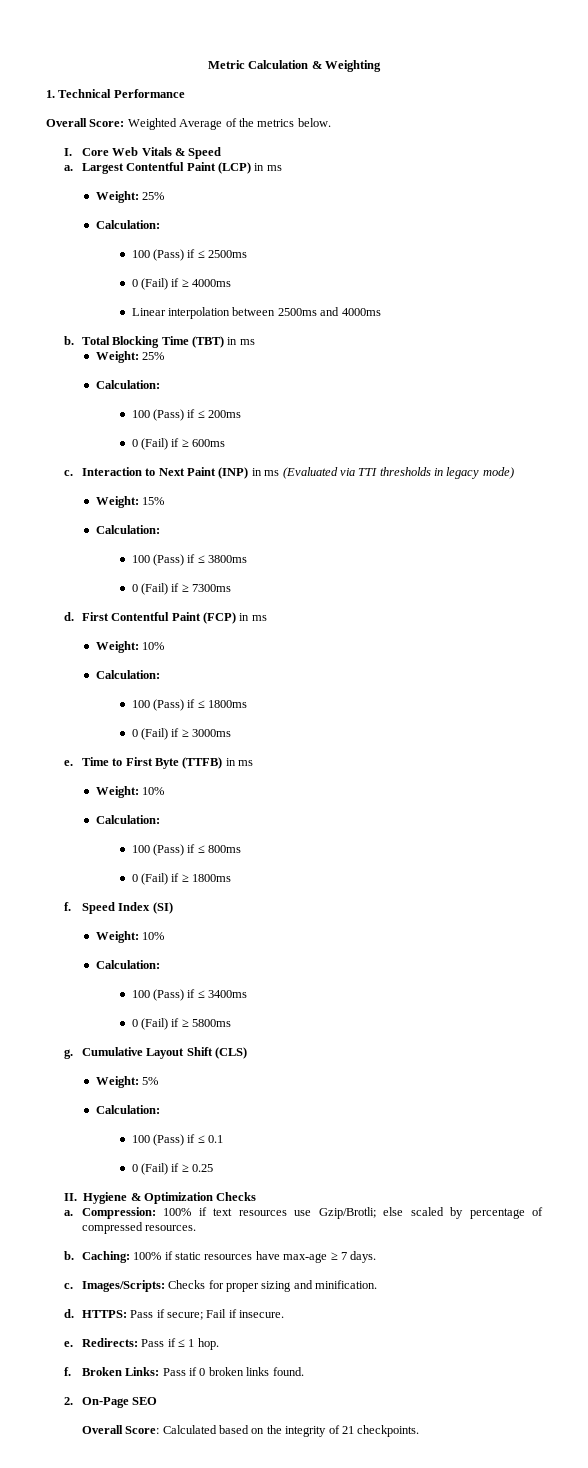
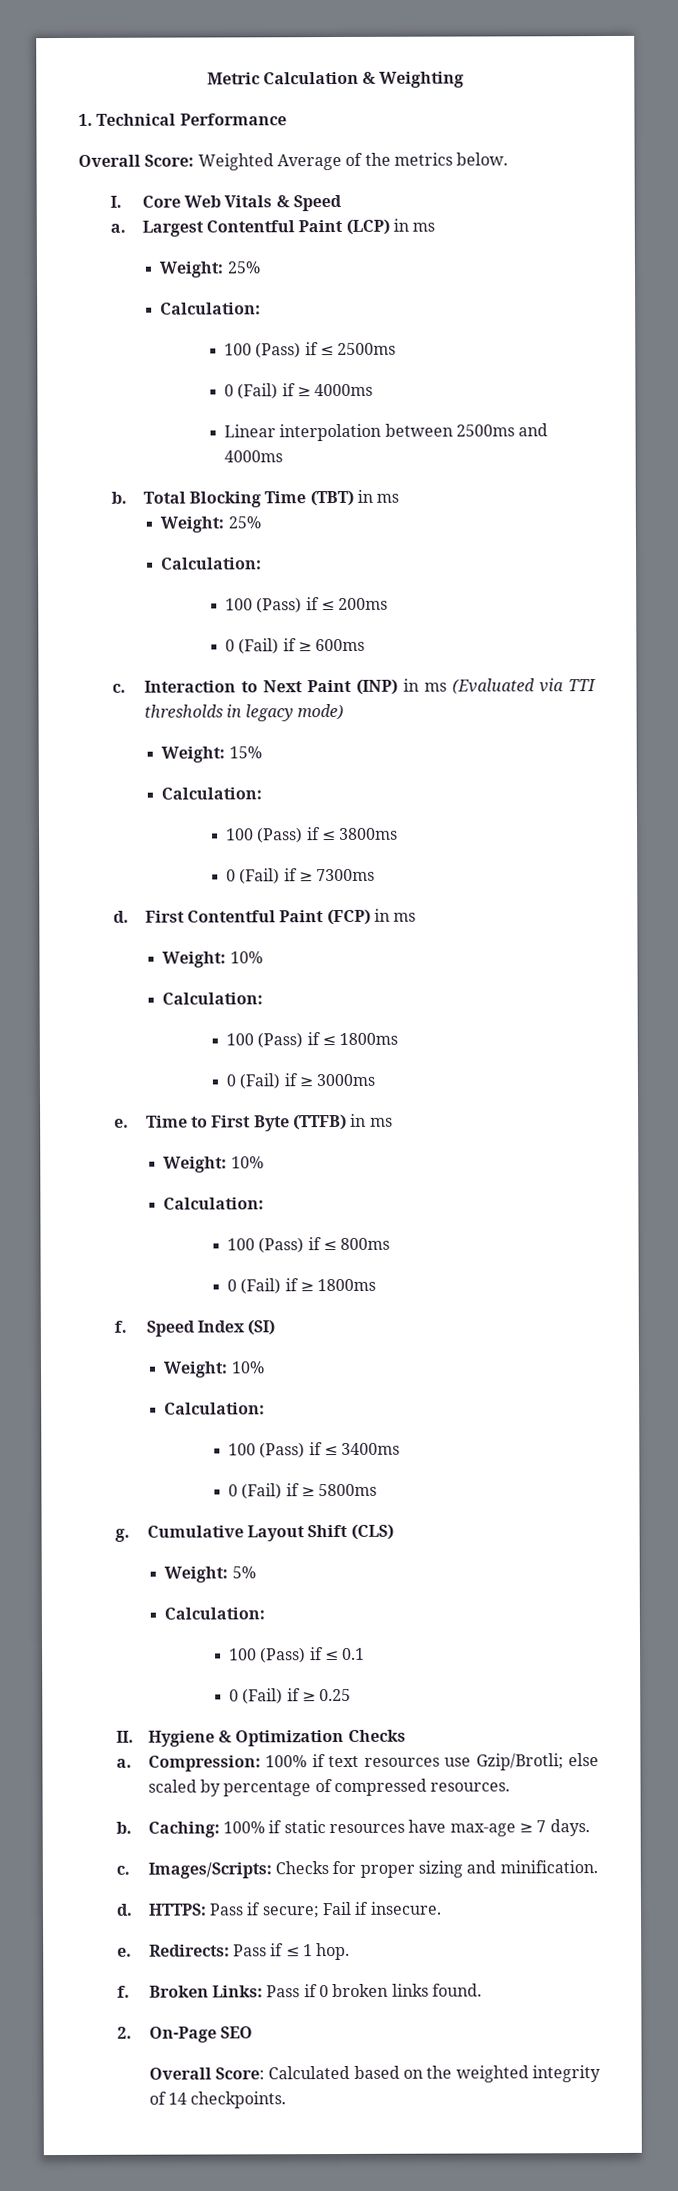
(282, 1429) none -> [455,2065,529,2083] weighted
[341,1426,354,1434] 21 -> [167,2092,187,2105] 14

